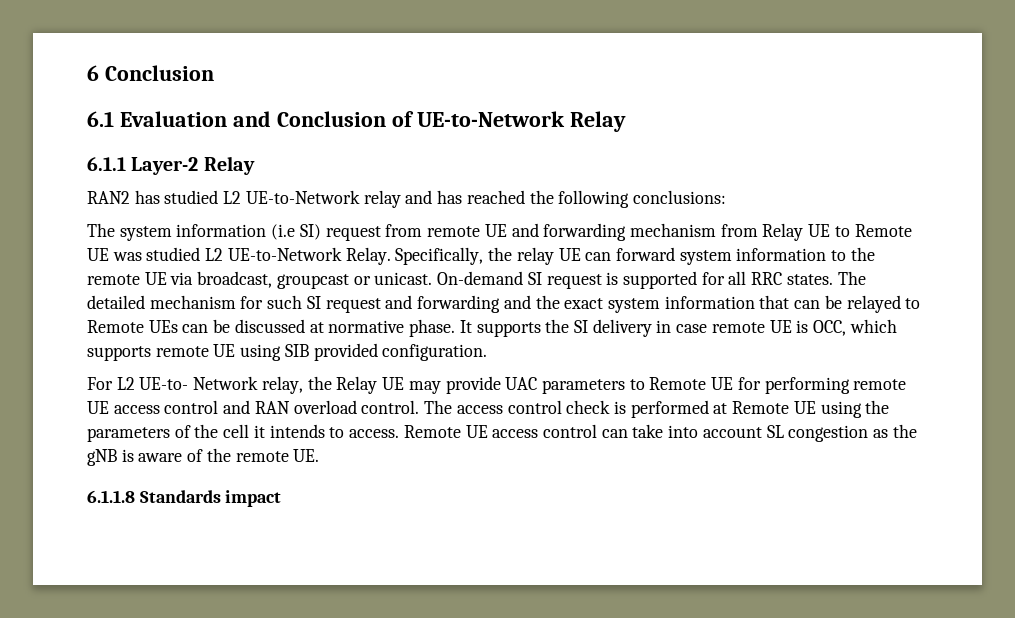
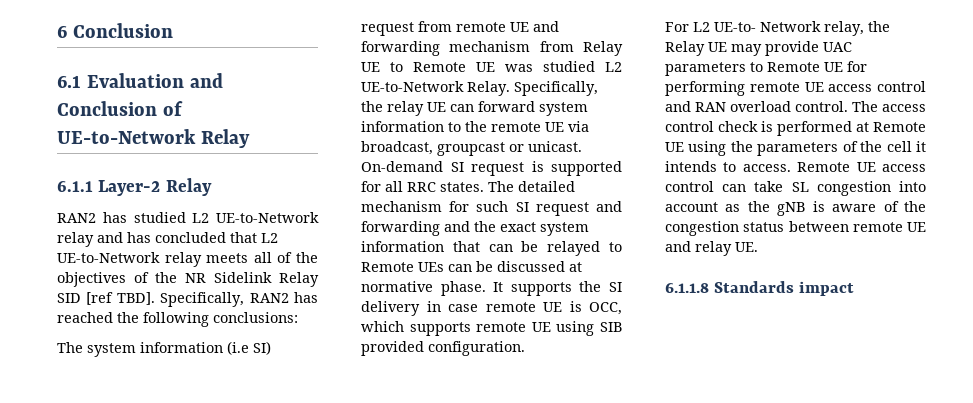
(463, 197) none -> [155,232,278,243] [57,252,318,267] [57,272,319,287] [57,292,318,307] concluded that L2 UE-to-Network relay meets all of the objectives of the NR Sidelink Relay SID [ref TBD]. Specifically, RAN2 has
[668,425,869,442] into account SL congestion -> [791,181,926,196] [665,202,718,212] SL congestion into account
[235,451,289,462] remote -> [665,221,926,236] [665,241,732,256] congestion status between remote UE and relay

